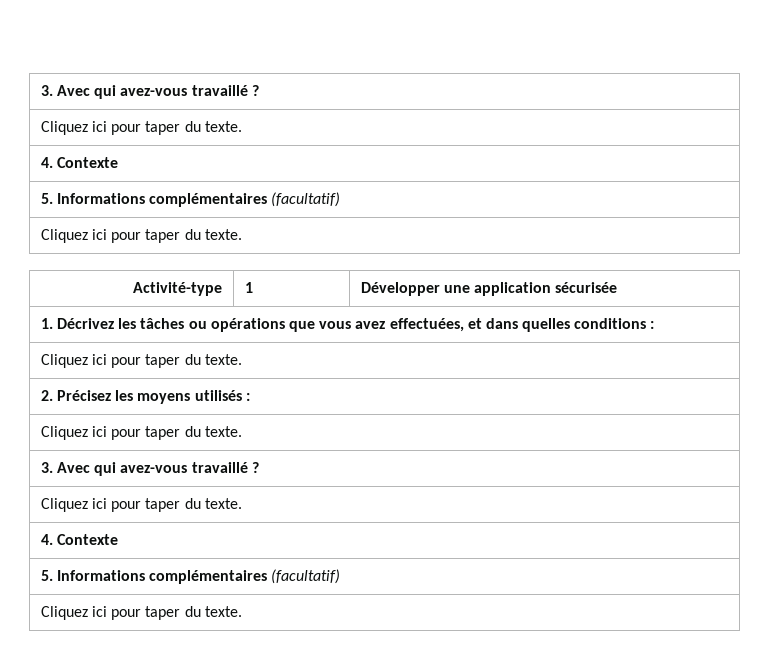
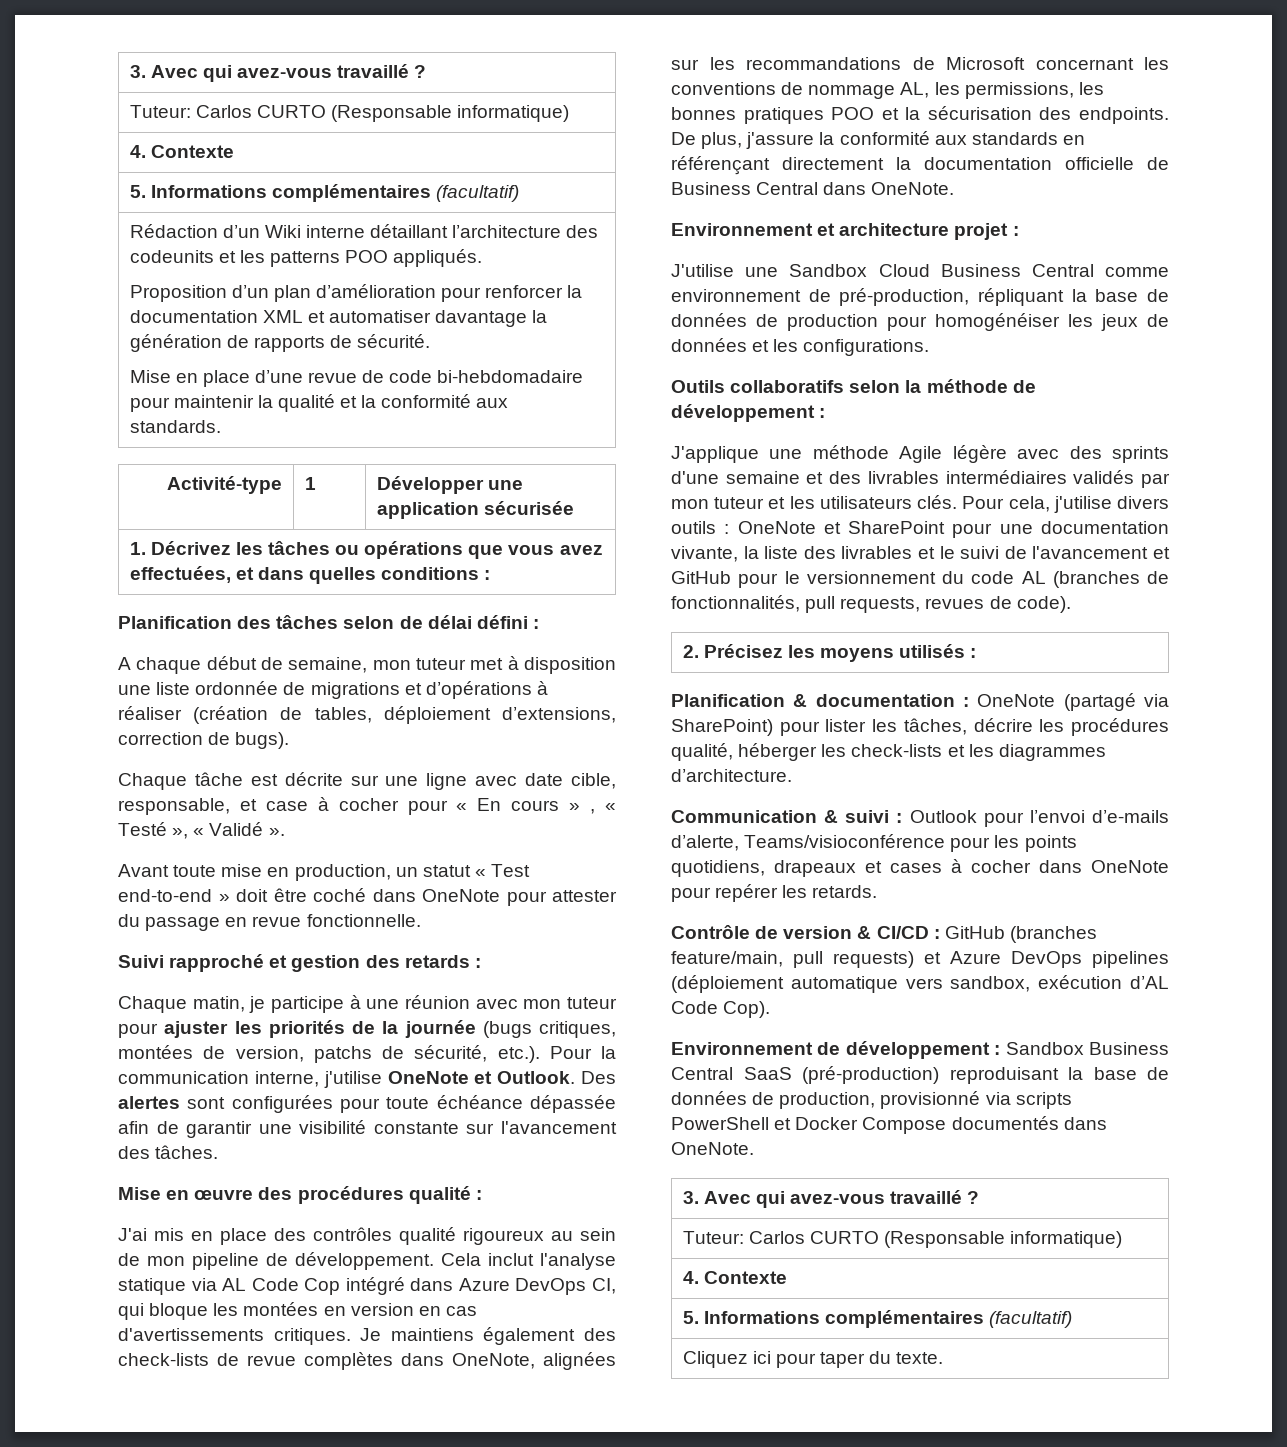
[40,85,259,99] [40,121,242,135] [40,157,119,168] [40,192,341,207] [40,229,242,243] 3. Avec qui avez-vous travaillé ? // Cliquez ici pour taper du texte. // 4. Contexte // 5. Informations complémentaires (facultatif) // Cliquez ici pour taper du texte. -> [129,64,427,82] [129,105,570,122] [129,145,234,158] [129,184,519,202] [129,224,599,238] [129,249,483,267] [129,284,583,302] [129,310,548,327] [129,334,431,352] [129,370,584,387] [129,394,509,412] [129,420,221,433] 3. Avec qui avez-vous travaillé ? // Tuteur: Carlos CURTO (Responsable informatique) // 4. Contexte // 5. Informations complémentaires (facultatif) // Rédaction d’un Wiki interne détaillant l’architecture des codeunits et les patterns POO appliqués. // Proposition d’un plan d’amélioration pour renforcer la documentation XML et automatiser davantage la génération de rapports de sécurité. // Mise en place d’une revue de code bi-hebdomadaire pour maintenir la qualité et la conformité aux standards.
[40,354,242,368] // Cliquez ici pour taper du texte. -> [118,615,539,629] [118,656,616,674] [118,681,548,699] [118,706,616,724] [118,732,290,749] [118,772,617,790] [118,797,617,815] [118,822,285,839] [118,864,531,881] [118,888,617,906] [118,914,421,931] [118,954,481,972] [118,995,617,1013] [118,1020,616,1038] [118,1045,616,1063] [118,1071,616,1088] [118,1095,616,1113] [118,1120,617,1138] [118,1145,219,1159] [118,1186,482,1204] [118,1227,616,1245] [118,1252,616,1270] [118,1277,616,1295] [118,1302,477,1320] [118,1327,616,1345] [118,1352,616,1370] [671,57,1169,70] [671,82,1104,99] [671,106,1169,124] [671,131,1085,149] [671,156,1169,175] [671,182,955,195] [671,223,1019,240] [671,264,1169,277] [671,288,1169,306] [671,313,1169,331] [671,338,930,356] [671,379,1036,393] [671,404,826,422] [671,445,1169,463] [671,470,1170,488] [671,495,1169,513] [671,521,1169,538] [671,546,1170,562] [671,571,1169,588] [671,595,1071,613] // Planification des tâches selon de délai défini : // A chaque début de semaine, mon tuteur met à disposition une liste ordonnée de migrations et d’opérations à réaliser (création de tables, déploiement d’extensions, correction de bugs). // Chaque tâche est décrite sur une ligne avec date cible, responsable, et case à cocher pour « En cours » , « Testé », « Validé ». // Avant toute mise en production, un statut « Test end-to-end » doit être coché dans OneNote pour attester du passage en revue fonctionnelle. // Suivi rapproché et gestion des retards : // Chaque matin, je participe à une réunion avec mon tuteur pour ajuster les priorités de la journée (bugs critiques, montées de version, patchs de sécurité, etc.). Pour la communication interne, j'utilise OneNote et Outlook. Des alertes sont configurées pour toute échéance dépassée afin de garantir une visibilité constante sur l'avancement des tâches. // Mise en œuvre des procédures qualité : // J'ai mis en place des contrôles qualité rigoureux au sein de mon pipeline de développement. Cela inclut l'analyse statique via AL Code Cop intégré dans Azure DevOps CI, qui bloque les montées en version en cas d'avertissements critiques. Je maintiens également des check-lists de revue complètes dans OneNote, alignées sur les recommandations de Microsoft concernant les conventions de nommage AL, les permissions, les bonnes pratiques POO et la sécurisation des endpoints. De plus, j'assure la conformité aux standards en référençant directement la documentation officielle de Business Central dans OneNote. // Environnement et architecture projet : // J'utilise une Sandbox Cloud Business Central comme environnement de pré-production, répliquant la base de données de production pour homogénéiser les jeux de données et les configurations. // Outils collaboratifs selon la méthode de développement : // J'applique une méthode Agile légère avec des sprints d'une semaine et des livrables intermédiaires validés par mon tuteur et les utilisateurs clés. Pour cela, j'utilise divers outils : OneNote et SharePoint pour une documentation vivante, la liste des livrables et le suivi de l'avancement et GitHub pour le versionnement du code AL (branches de fonctionnalités, pull requests, revues de code).
[40,426,242,440] [40,462,259,476] [40,498,242,512] // Cliquez ici pour taper du texte. // 3. Avec qui avez-vous travaillé ? // Cliquez ici pour taper du texte. -> [671,693,1169,711] [671,718,1169,736] [671,743,1106,761] [671,769,792,782] [671,810,1169,827] [671,834,1077,852] [671,859,1169,877] [671,884,878,902] [671,925,1097,943] [671,951,1169,968] [671,975,1169,993] [671,1001,771,1018] [671,1041,1169,1059] [671,1066,1169,1084] [671,1091,1072,1109] [671,1116,1107,1134] [671,1142,754,1155] [682,1190,980,1208] [682,1231,1123,1248] // Planification & documentation : OneNote (partagé via SharePoint) pour lister les tâches, décrire les procédures qualité, héberger les check-lists et les diagrammes d’architecture. // Communication & suivi : Outlook pour l’envoi d’e-mails d’alerte, Teams/visioconférence pour les points quotidiens, drapeaux et cases à cocher dans OneNote pour repérer les retards. // Contrôle de version & CI/CD : GitHub (branches feature/main, pull requests) et Azure DevOps pipelines (déploiement automatique vers sandbox, exécution d’AL Code Cop). // Environnement de développement : Sandbox Business Central SaaS (pré-production) reproduisant la base de données de production, provisionné via scripts PowerShell et Docker Compose documentés dans OneNote. // 3. Avec qui avez-vous travaillé ? // Tuteur: Carlos CURTO (Responsable informatique)

